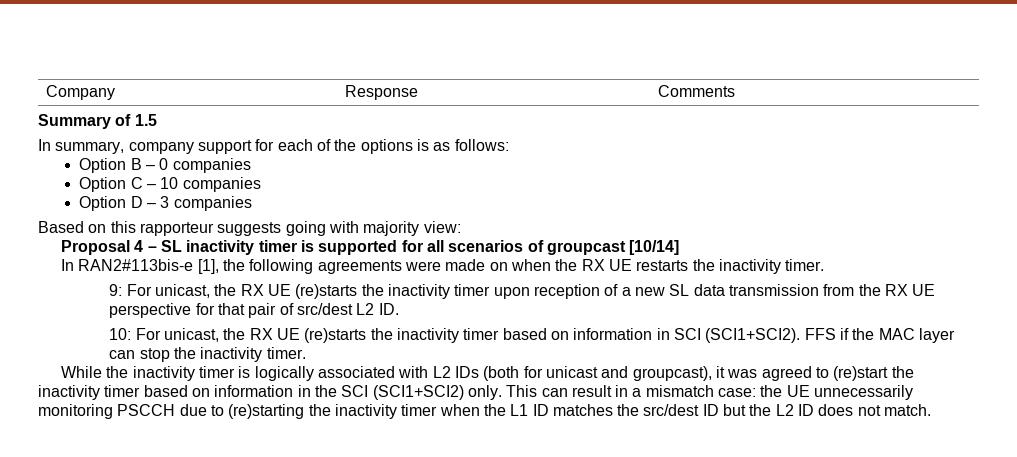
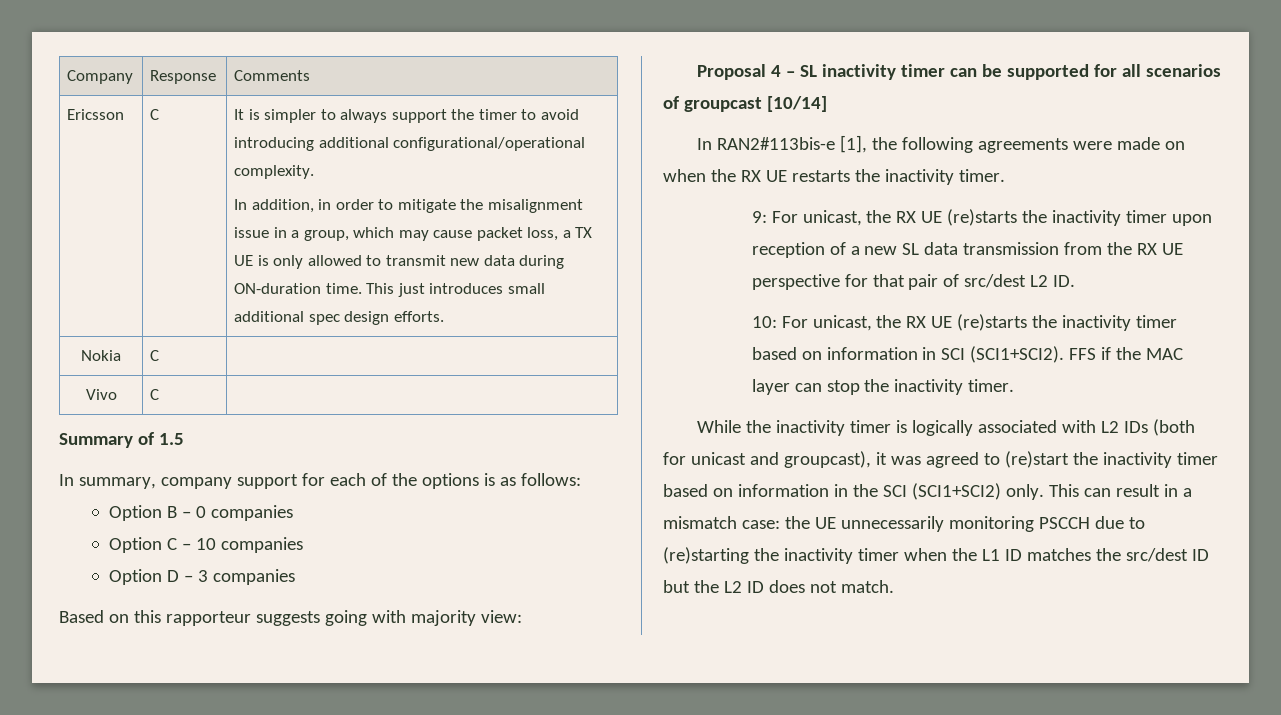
(735, 91) none -> [67,109,125,120] [150,109,160,120] [234,109,579,123] [234,137,586,151] [234,165,315,179] [234,199,583,213] [234,227,593,241] [234,255,565,269] [234,283,545,297] [234,311,444,325] [81,350,121,361] [150,350,160,361] [85,389,117,400] [150,389,160,400] // Ericsson | C | It is simpler to always support the timer to avoid introducing additional configurational/operational complexity. // In addition, in order to mitigate the misalignment issue in a group, which may cause packet loss, a TX UE is only allowed to transmit new data during ON-duration time. This just introduces small additional spec design efforts. // Nokia | C | // Vivo | C |
[301,240,315,252] is -> [949,64,1002,77] can be

